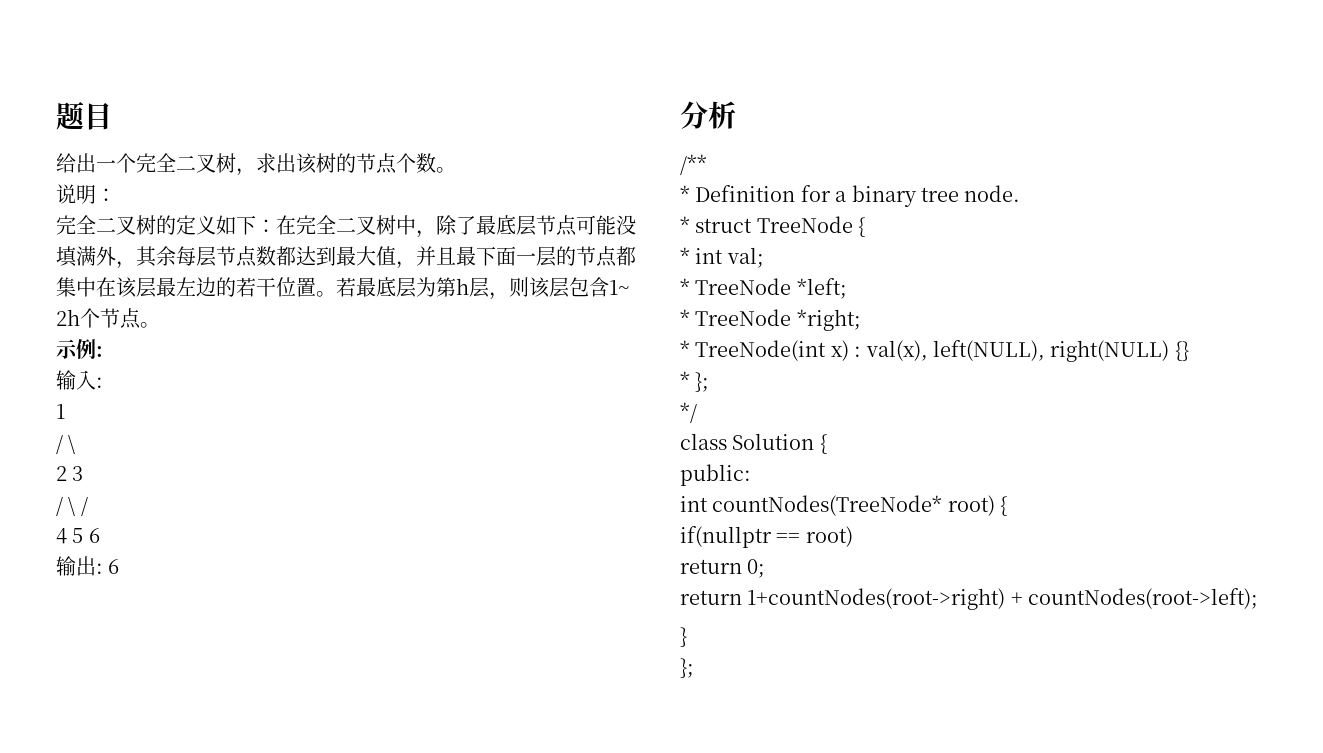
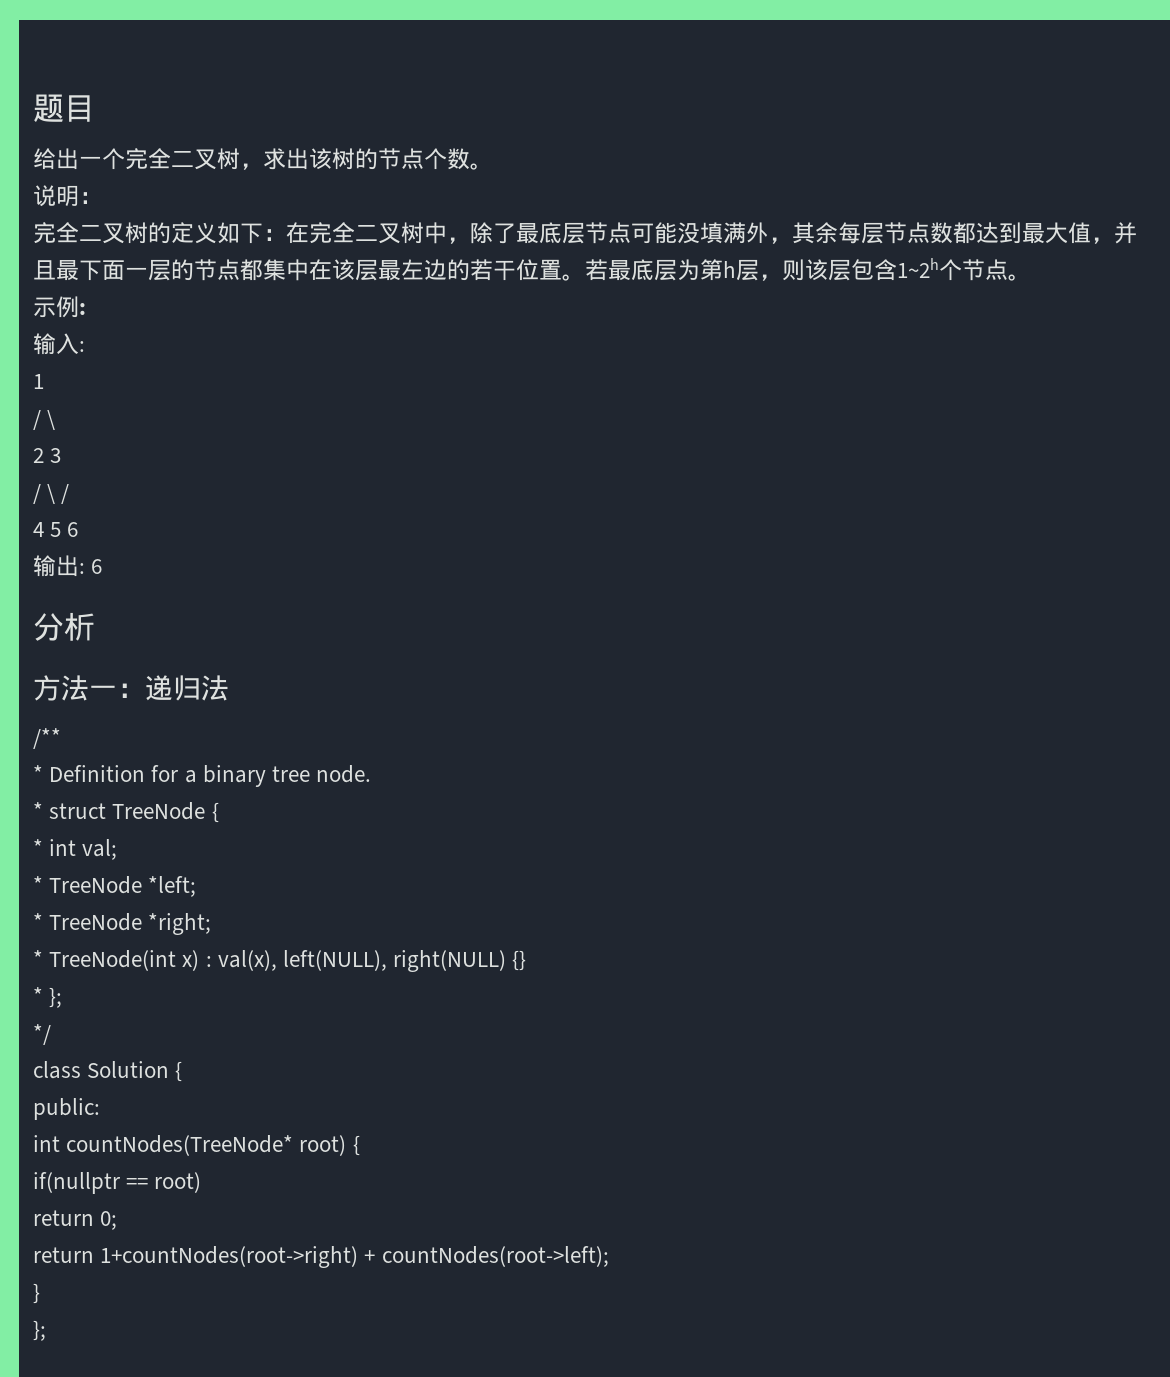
[609,280,630,295] [56,309,80,326] 1~ 2h -> [897,258,939,278] 1~2h
(736, 115) none -> [33,675,229,701] // 方法一：递归法

